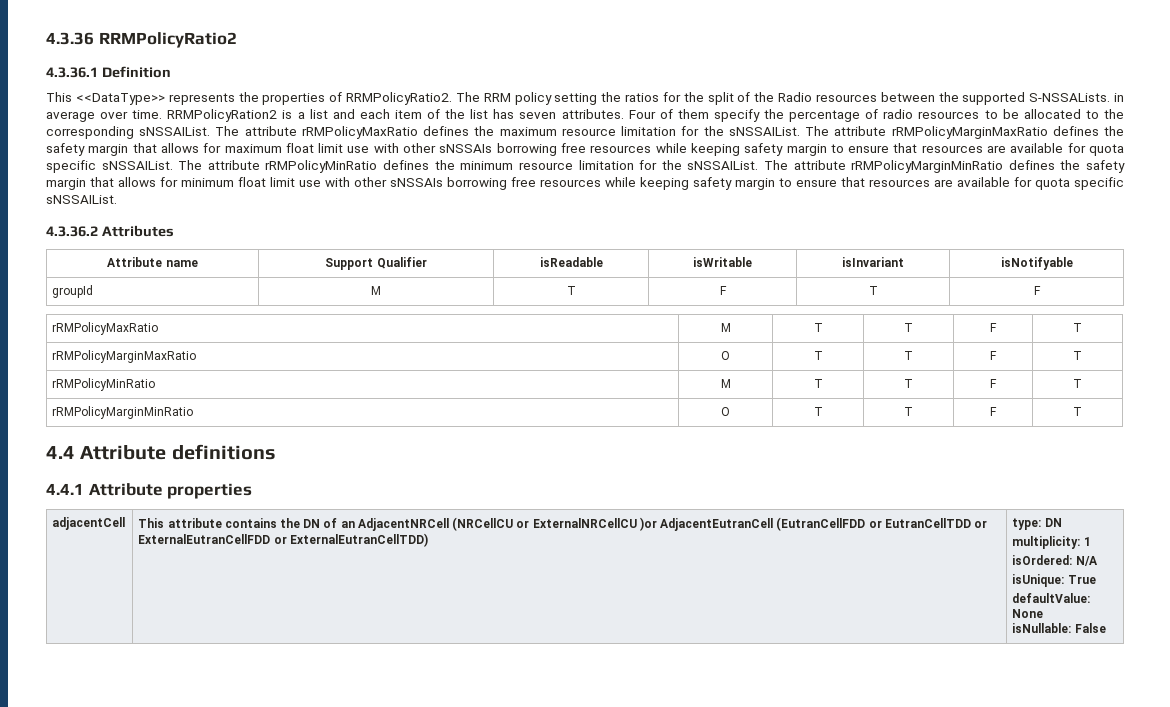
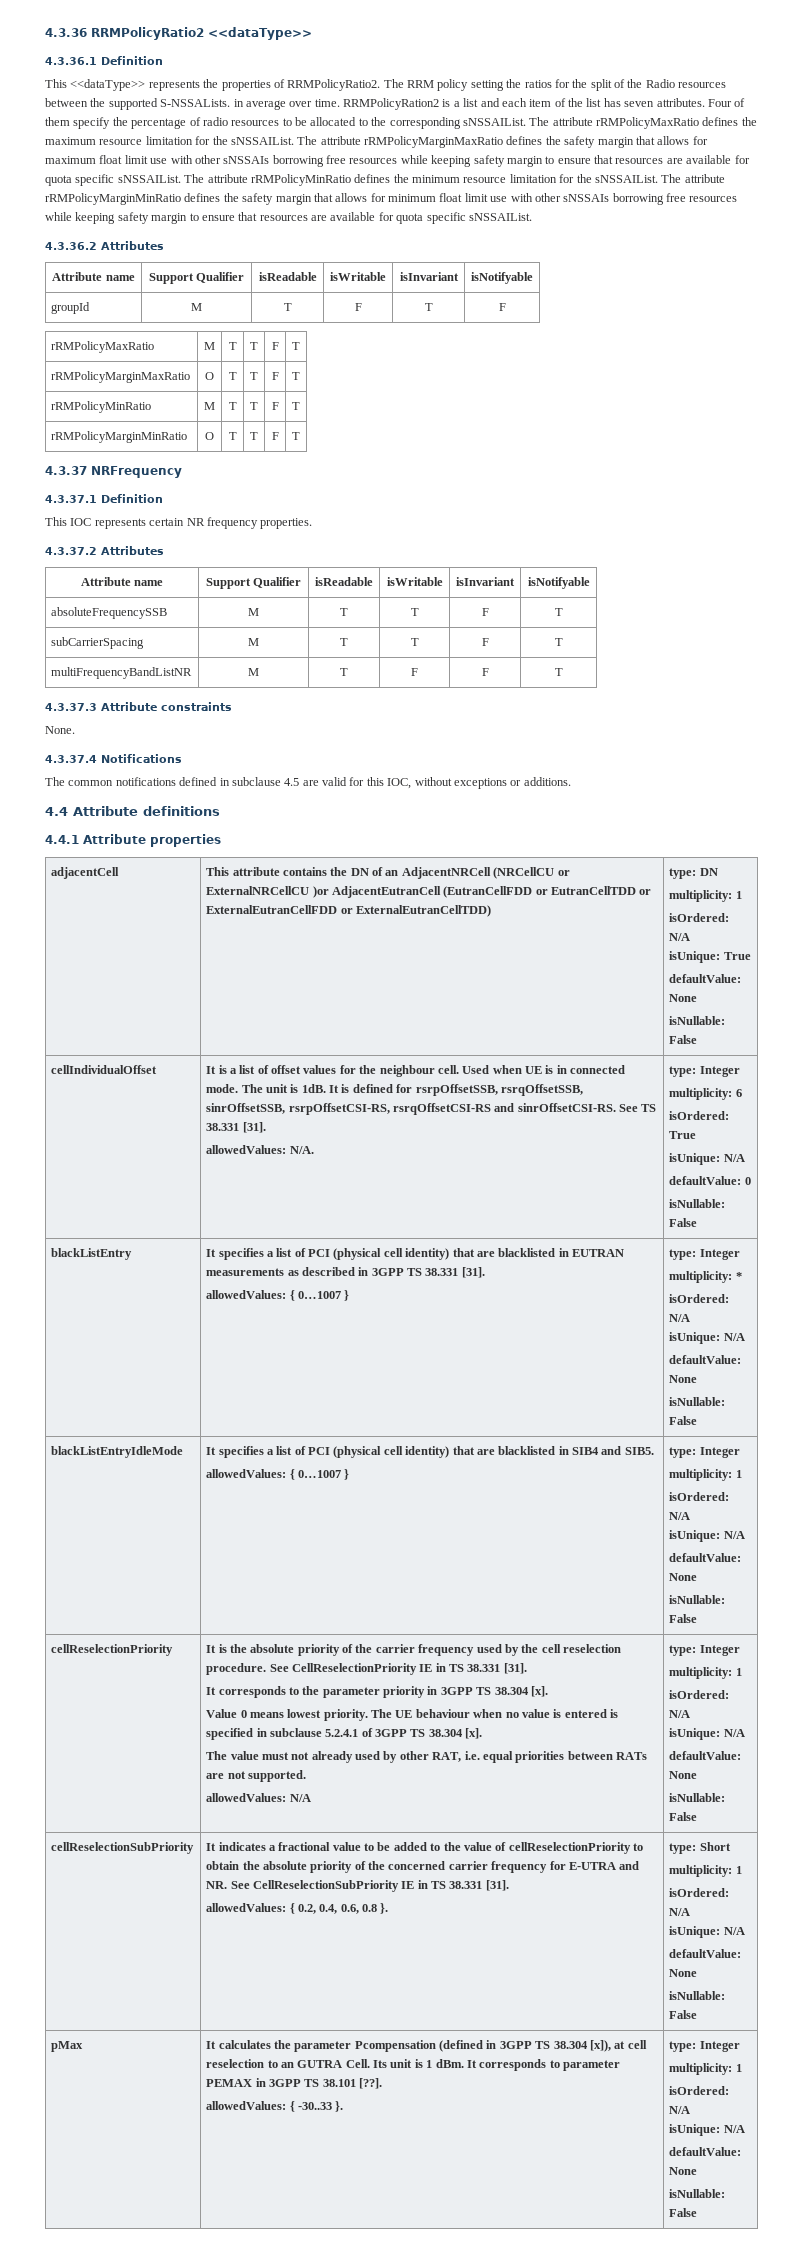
(237, 40) none -> [208,27,312,40] <<dataType>>
[75,93,165,105] <<DataType>> -> [70,79,146,91] <<dataType>>
(1082, 411) none -> [45,466,182,478] [45,494,163,503] [45,517,313,529] [45,546,164,555] [80,577,164,586] [205,577,302,589] [315,577,373,586] [386,577,443,586] [456,577,515,586] [527,577,590,589] [51,607,168,619] [248,608,259,616] [340,608,348,616] [410,608,419,616] [481,608,489,616] [554,608,563,616] [51,637,145,649] [248,638,259,646] [340,638,348,646] [410,638,419,646] [481,638,489,646] [554,638,563,646] [51,667,193,679] [248,668,259,676] [340,668,348,676] [411,668,418,676] [481,668,489,676] [554,668,563,676] [45,702,232,711] [45,726,75,734] [45,754,182,763] [45,777,571,789] // 4.3.37 NRFrequency // 4.3.37.1 Definition // This IOC represents certain NR frequency properties. // 4.3.37.2 Attributes // Attribute name | Support Qualifier | isReadable | isWritable | isInvariant | isNotifyable // absoluteFrequencySSB | M | T | T | F | T // subCarrierSpacing | M | T | T | F | T // multiFrequencyBandListNR | M | T | F | F | T // 4.3.37.3 Attribute constraints // None. // 4.3.37.4 Notifications // The common notifications defined in subclause 4.5 are valid for this IOC, without exceptions or additions.
(1106, 628) none -> [51,1065,158,1074] [206,1065,626,1077] [206,1084,583,1096] [206,1103,657,1115] [206,1122,266,1133] [206,1145,314,1154] [669,1066,740,1077] [669,1088,742,1100] [669,1111,730,1120] [669,1131,697,1139] [669,1153,745,1165] [669,1176,751,1185] [669,1199,726,1208] [669,1218,698,1227] [51,1248,133,1260] [206,1248,625,1260] [206,1267,485,1278] [206,1290,350,1301] [669,1249,740,1260] [669,1271,742,1283] [669,1294,730,1303] [669,1314,691,1322] [669,1332,745,1344] [669,1355,742,1364] [669,1375,698,1383] [669,1397,726,1406] [669,1416,698,1425] [51,1446,184,1458] [206,1446,654,1458] [206,1469,350,1480] [669,1447,740,1458] [669,1469,742,1481] [669,1492,730,1501] [669,1512,691,1520] [669,1530,745,1542] [669,1553,742,1562] [669,1573,698,1581] [669,1595,726,1604] [669,1614,698,1623] [51,1644,174,1656] [206,1644,622,1656] [206,1663,527,1675] [206,1686,548,1698] [206,1709,619,1721] [206,1728,483,1740] [206,1751,648,1763] [206,1770,306,1782] [206,1793,311,1802] [669,1645,740,1656] [669,1667,742,1679] [669,1690,730,1699] [669,1710,691,1718] [669,1728,745,1740] [669,1751,742,1760] [669,1771,698,1779] [669,1793,726,1802] [669,1812,698,1821] [51,1842,195,1854] [206,1842,644,1854] [206,1861,640,1873] [206,1880,509,1892] [206,1903,389,1914] [669,1842,731,1854] [669,1865,742,1877] [669,1888,730,1897] [669,1908,691,1916] [669,1926,745,1938] [669,1949,742,1958] [669,1969,698,1977] [669,1991,726,2000] [669,2010,698,2019] [51,2041,84,2052] [206,2040,647,2052] [206,2059,621,2071] [206,2078,383,2089] [206,2101,344,2112] [669,2041,740,2052] [669,2063,742,2075] [669,2086,730,2095] [669,2106,691,2114] [669,2124,745,2136] [669,2147,742,2156] [669,2167,698,2175] [669,2189,726,2198] [669,2208,698,2217] // cellIndividualOffset | It is a list of offset values for the neighbour cell. Used when UE is in connected mode. The unit is 1dB. It is defined for rsrpOffsetSSB, rsrqOffsetSSB, sinrOffsetSSB, rsrpOffsetCSI-RS, rsrqOffsetCSI-RS and sinrOffsetCSI-RS. See TS 38.331 [31]. // allowedValues: N/A. | type: Integer // multiplicity: 6 // isOrdered: True // isUnique: N/A // defaultValue: 0 // isNullable: False // blackListEntry | It specifies a list of PCI (physical cell identity) that are blacklisted in EUTRAN measurements as described in 3GPP TS 38.331 [31]. // allowedValues: { 0…1007 } | type: Integer // multiplicity: * // isOrdered: N/A // isUnique: N/A // defaultValue: None // isNullable: False // blackListEntryIdleMode | It specifies a list of PCI (physical cell identity) that are blacklisted in SIB4 and SIB5. // allowedValues: { 0…1007 } | type: Integer // multiplicity: 1 // isOrdered: N/A // isUnique: N/A // defaultValue: None // isNullable: False // cellReselectionPriority | It is the absolute priority of the carrier frequency used by the cell reselection procedure. See CellReselectionPriority IE in TS 38.331 [31]. // It corresponds to the parameter priority in 3GPP TS 38.304 [x]. // Value 0 means lowest priority. The UE behaviour when no value is entered is specified in subclause 5.2.4.1 of 3GPP TS 38.304 [x]. // The value must not already used by other RAT, i.e. equal priorities between RATs are not supported. // allowedValues: N/A | type: Integer // multiplicity: 1 // isOrdered: N/A // isUnique: N/A // defaultValue: None // isNullable: False // cellReselectionSubPriority | It indicates a fractional value to be added to the value of cellReselectionPriority to obtain the absolute priority of the concerned carrier frequency for E-UTRA and NR. See CellReselectionSubPriority IE in TS 38.331 [31]. // allowedValues: { 0.2, 0.4, 0.6, 0.8 }. | type: Short // multiplicity: 1 // isOrdered: N/A // isUnique: N/A // defaultValue: None // isNullable: False // pMax | It calculates the parameter Pcompensation (defined in 3GPP TS 38.304 [x]), at cell reselection to an GUTRA Cell. Its unit is 1 dBm. It corresponds to parameter PEMAX in 3GPP TS 38.101 [??]. // allowedValues: { -30..33 }. | type: Integer // multiplicity: 1 // isOrdered: N/A // isUnique: N/A // defaultValue: None // isNullable: False

